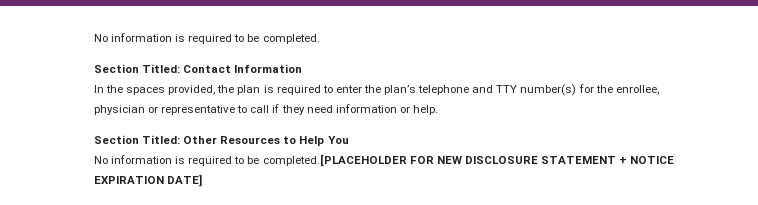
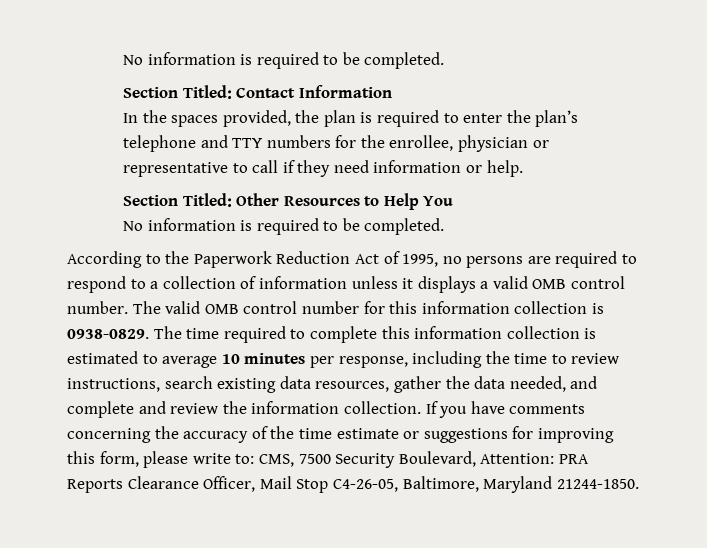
[520,84,577,96] number(s) -> [266,135,331,148] numbers
[262,154,675,167] [93,174,203,187] completed.[PLACEHOLDER FOR NEW DISCLOSURE STATEMENT + NOTICE EXPIRATION DATE] -> [364,218,445,235] [67,251,638,268] [67,276,626,293] [67,301,604,314] [67,326,597,343] [67,351,620,368] [67,376,598,393] [67,401,586,418] [67,426,614,443] [67,451,589,468] [67,476,639,493] completed. // According to the Paperwork Reduction Act of 1995, no persons are required to respond to a collection of information unless it displays a valid OMB control number. The valid OMB control number for this information collection is 0938-0829. The time required to complete this information collection is estimated to average 10 minutes per response, including the time to review instructions, search existing data resources, gather the data needed, and complete and review the information collection. If you have comments concerning the accuracy of the time estimate or suggestions for improving this form, please write to: CMS, 7500 Security Boulevard, Attention: PRA Reports Clearance Officer, Mail Stop C4-26-05, Baltimore, Maryland 21244-1850.

